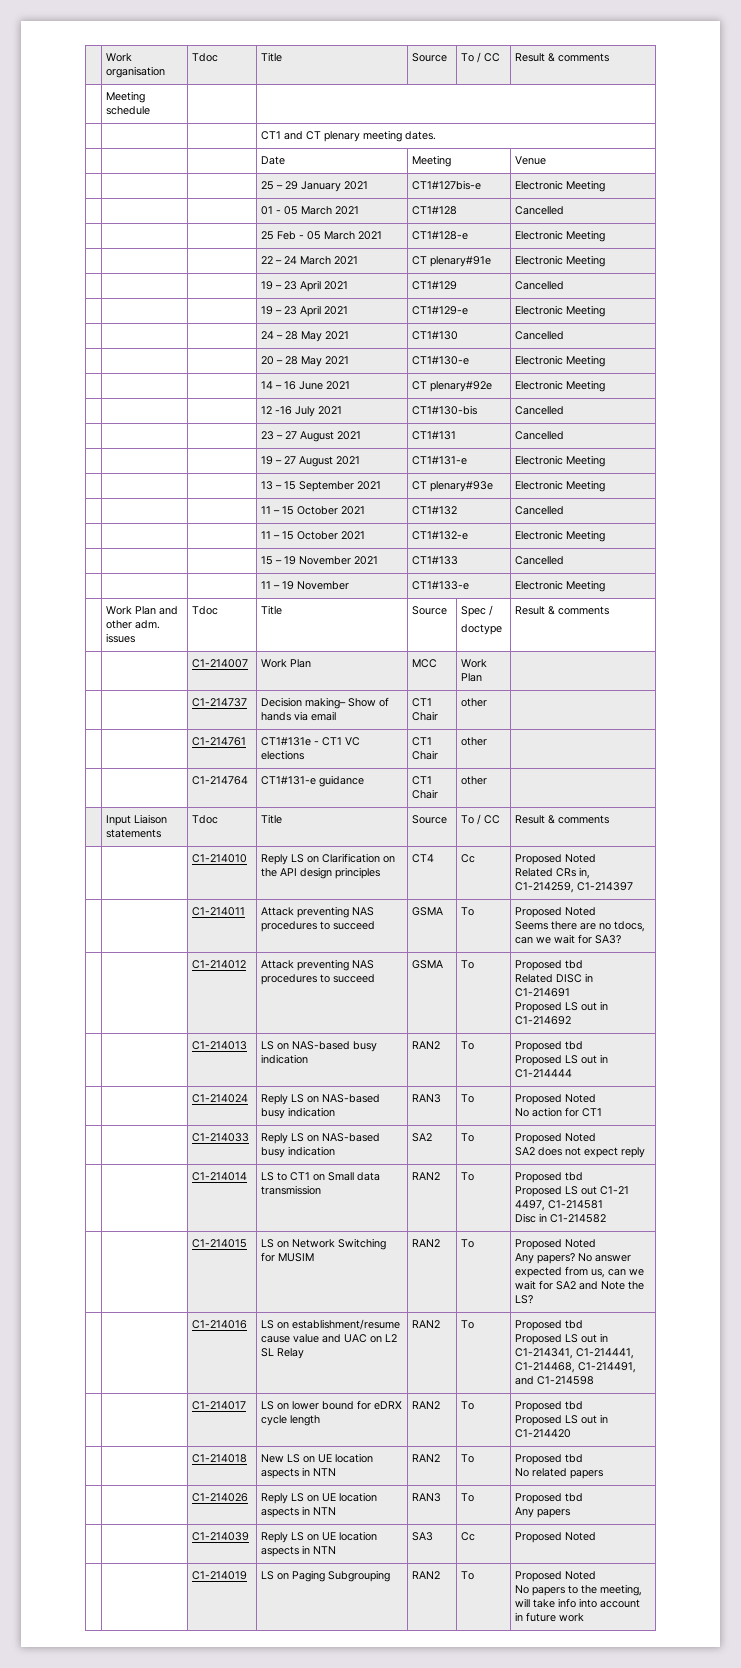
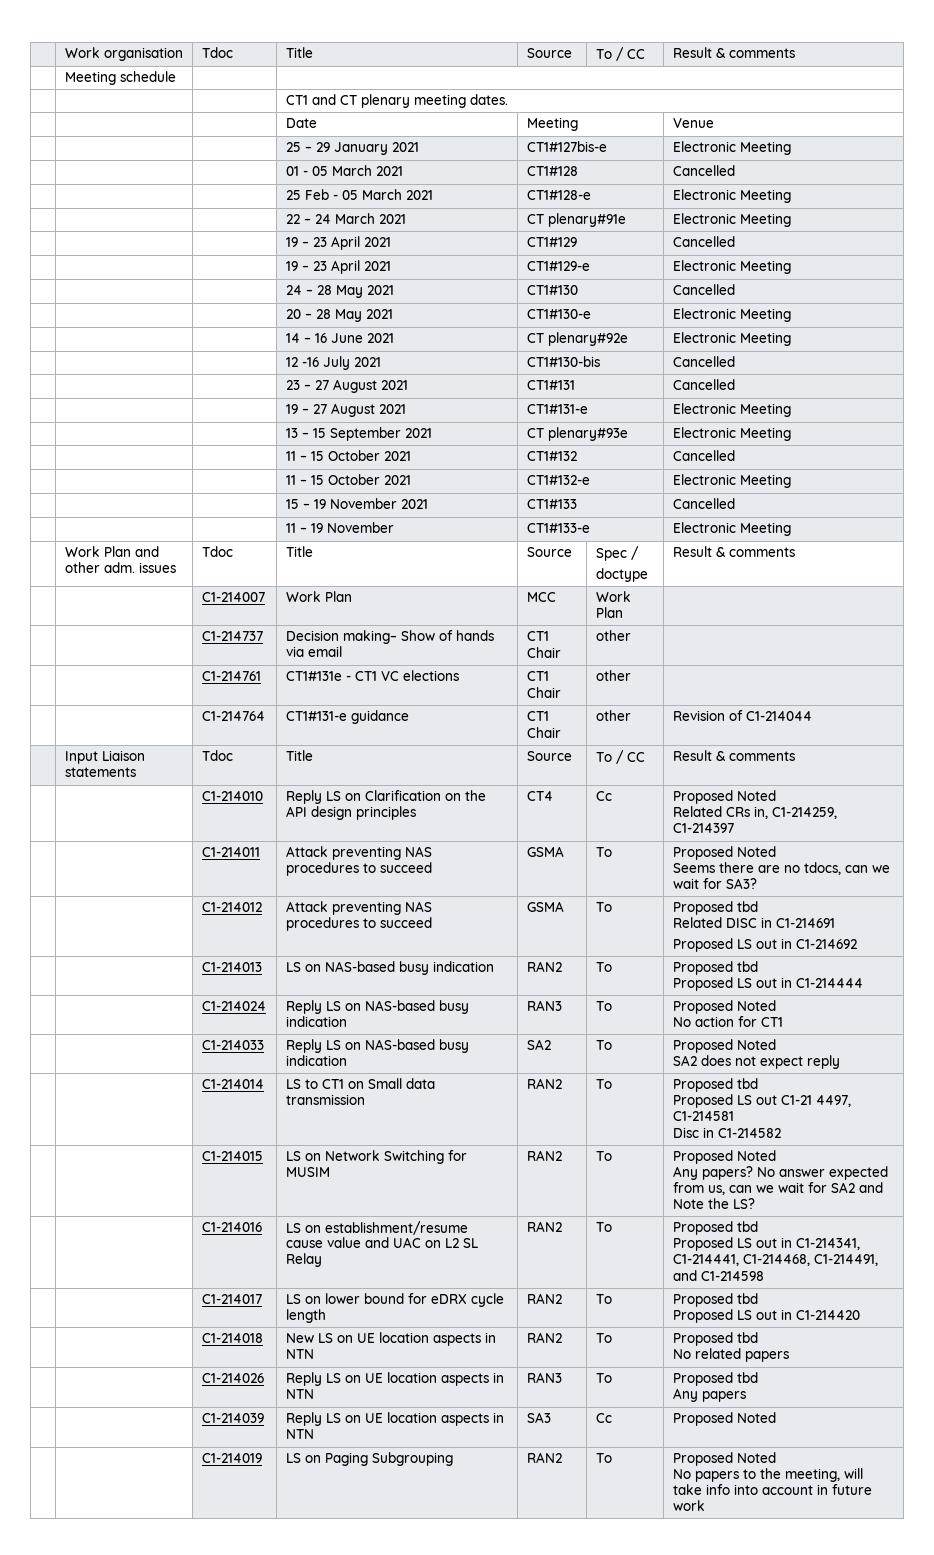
(488, 780) none -> [672,710,812,721] Revision of C1-214044

